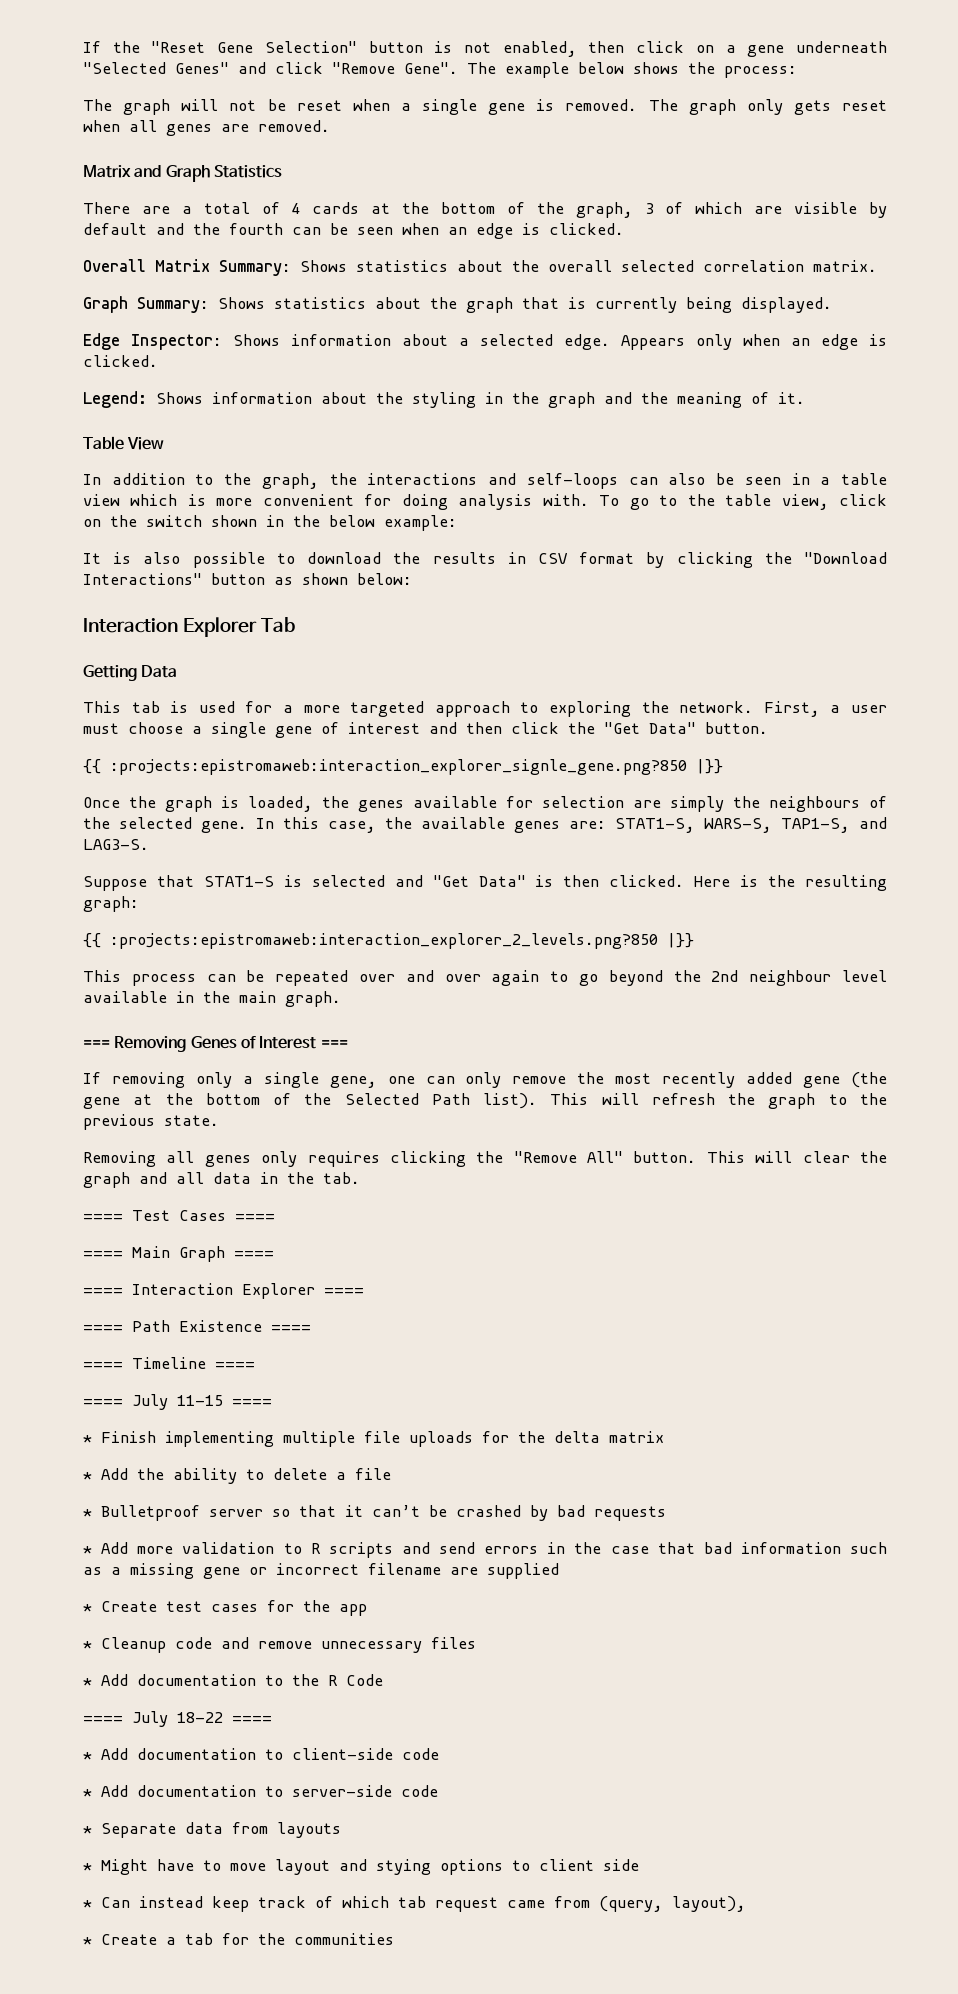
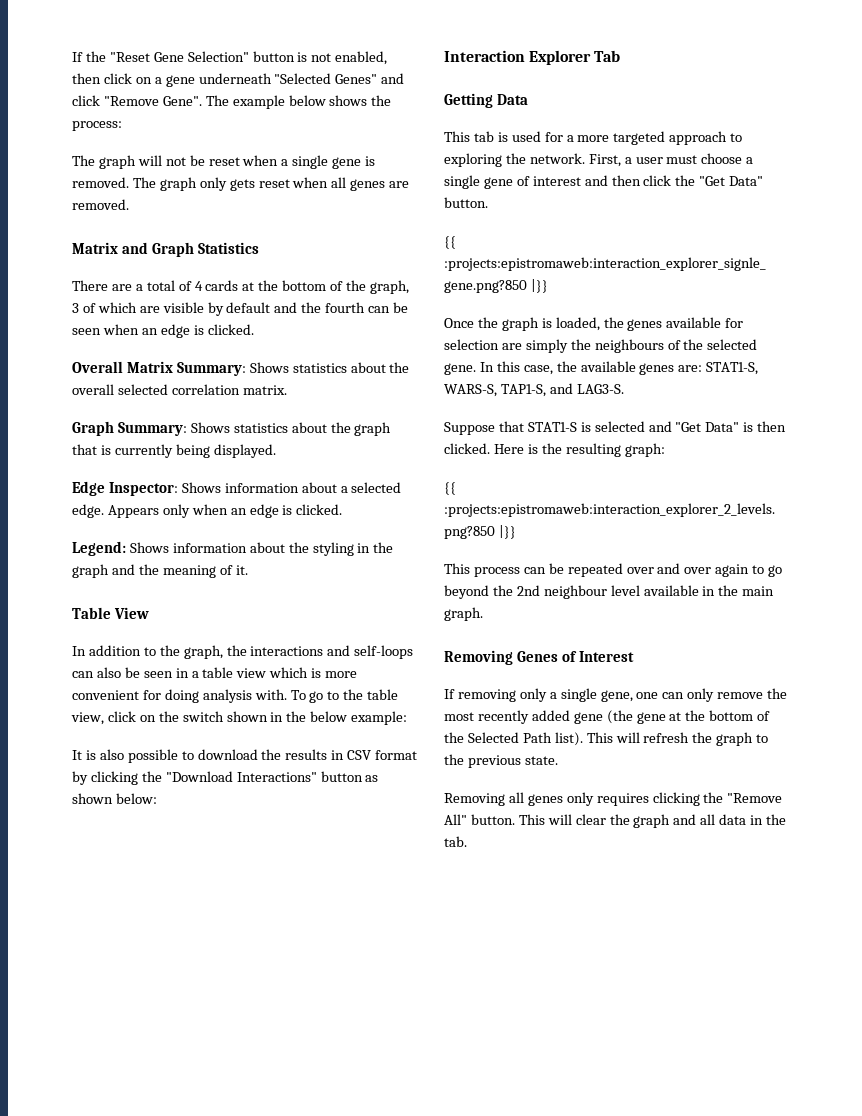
[83,1040,110,1048] === -> (483, 614) none
[320,1040,348,1048] === -> (634, 656) none
[83,1210,275,1221] [83,1246,274,1262] [83,1283,364,1299] [83,1320,311,1332] [83,1357,255,1369] [83,1394,272,1410] [83,1431,664,1447] [83,1468,391,1484] [83,1505,666,1521] [83,1542,887,1558] [83,1563,559,1579] [83,1600,367,1616] [83,1637,476,1653] [83,1674,383,1686] [83,1711,272,1727] [83,1748,439,1760] [83,1785,438,1797] [83,1822,341,1838] [83,1859,639,1875] [83,1896,746,1912] [83,1933,394,1945] // ==== Test Cases ==== // ==== Main Graph ==== // ==== Interaction Explorer ==== // ==== Path Existence ==== // ==== Timeline ==== // ==== July 11-15 ==== // * Finish implementing multiple file uploads for the delta matrix // * Add the ability to delete a file // * Bulletproof server so that it can’t be crashed by bad requests // * Add more validation to R scripts and send errors in the case that bad information such as a missing gene or incorrect filename are supplied // * Create test cases for the app // * Cleanup code and remove unnecessary files // * Add documentation to the R Code // ==== July 18-22 ==== // * Add documentation to client-side code // * Add documentation to server-side code // * Separate data from layouts // * Might have to move layout and stying options to client side // * Can instead keep track of which tab request came from (query, layout), // * Create a tab for the communities -> (467, 841) none

